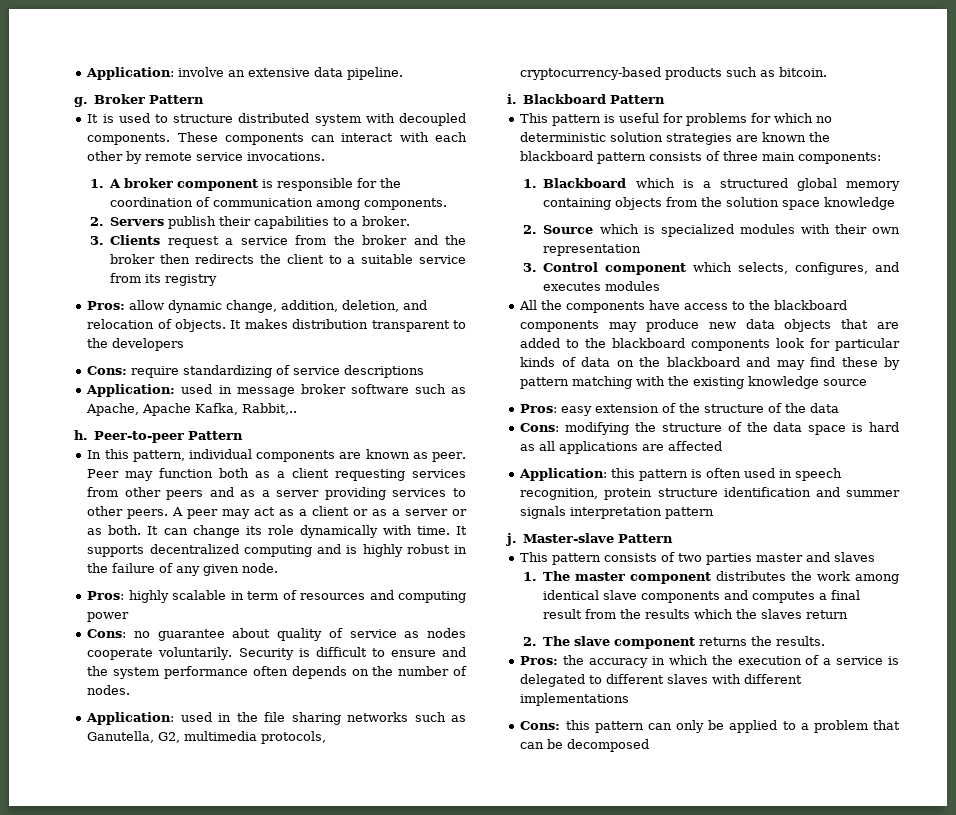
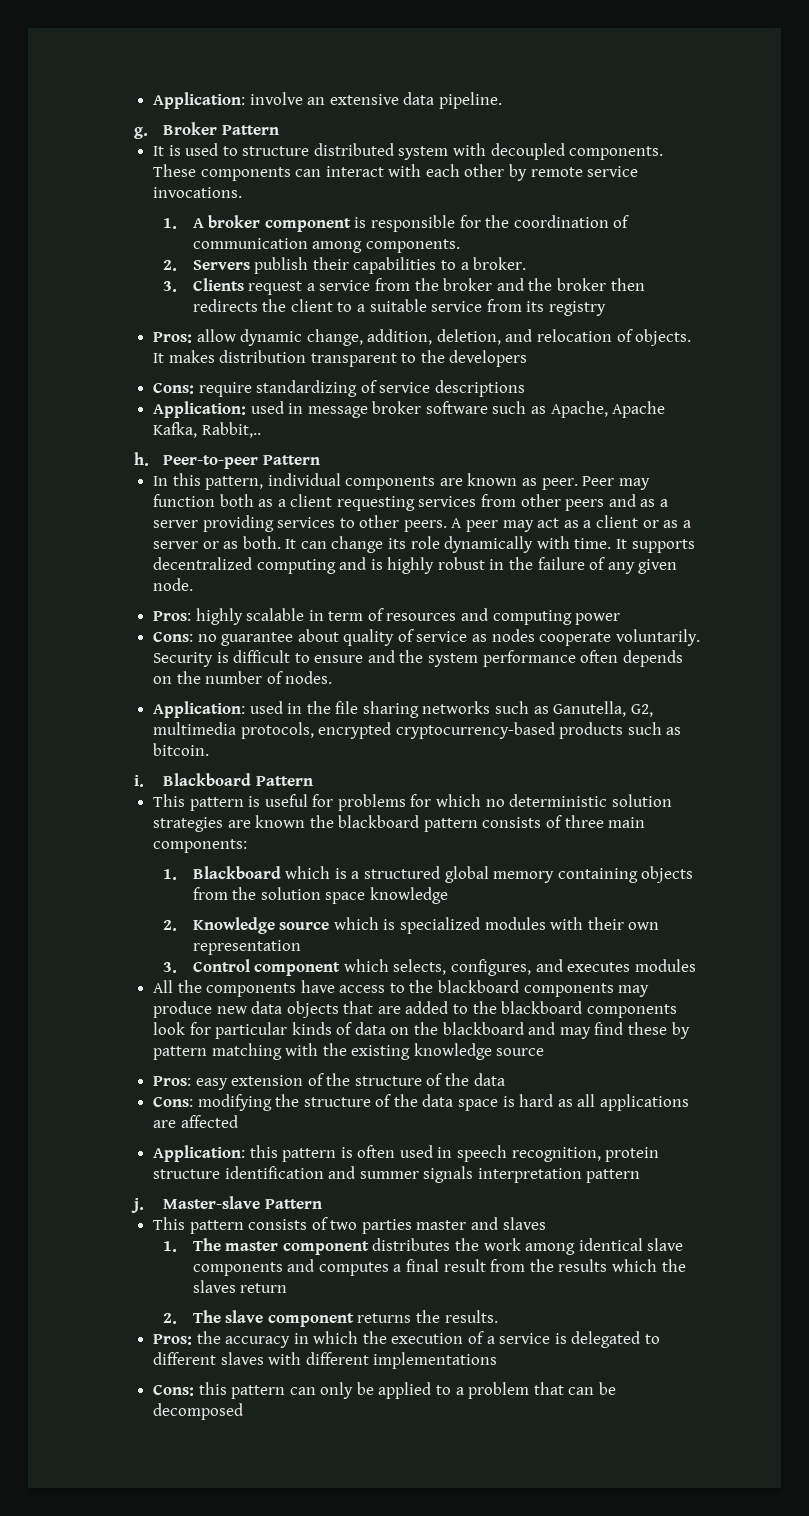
(327, 737) none -> [318,722,392,739] encrypted
[543,225,594,234] Source -> [192,917,330,934] Knowledge source

